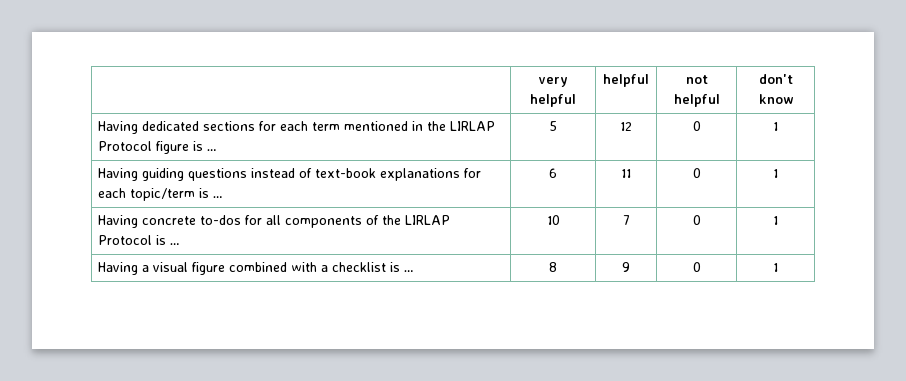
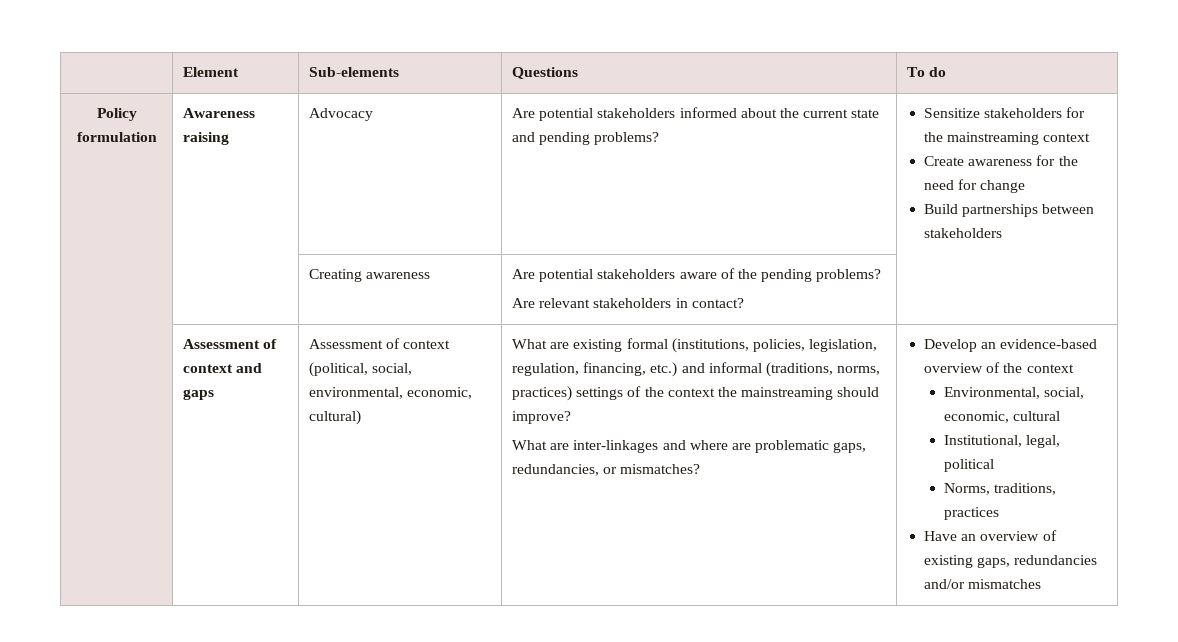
[538,77,568,87] [530,94,576,107] [603,74,649,87] [685,75,708,84] [673,94,720,107] [758,74,793,84] [758,94,793,104] [97,121,495,134] [97,141,217,154] [549,121,557,131] [620,122,632,131] [692,121,701,131] [773,122,778,131] [97,168,481,181] [97,188,223,201] [549,168,557,178] [621,169,631,178] [692,168,701,178] [773,169,778,178] [97,215,450,228] [97,235,180,245] [546,215,560,225] [622,215,630,225] [692,215,701,225] [773,216,778,225] [97,262,414,275] [549,262,557,272] [622,262,630,272] [692,262,701,272] [773,263,778,272] | very helpful | helpful | not helpful | don't know // Having dedicated sections for each term mentioned in the LIRLAP Protocol figure is … | 5 | 12 | 0 | 1 // Having guiding questions instead of text-book explanations for each topic/term is … | 6 | 11 | 0 | 1 // Having concrete to-dos for all components of the LIRLAP Protocol is … | 10 | 7 | 0 | 1 // Having a visual figure combined with a checklist is … | 8 | 9 | 0 | 1 -> [182,67,239,77] [308,67,399,77] [511,67,578,79] [906,67,947,77] [96,108,137,121] [76,132,157,142] [182,108,255,118] [182,132,229,145] [308,108,373,121] [511,107,880,121] [511,132,660,145] [924,107,1086,118] [924,132,1091,145] [924,155,1078,166] [924,179,1026,193] [924,204,1095,217] [924,228,1003,238] [308,269,431,282] [511,268,882,282] [511,298,744,308] [182,339,278,349] [182,363,263,373] [182,389,214,400] [308,338,451,349] [308,362,413,377] [308,387,473,399] [308,410,361,425] [511,338,878,353] [511,362,881,377] [511,386,880,401] [511,411,571,424] [511,440,867,453] [511,464,701,476] [924,339,1098,352] [924,362,1074,373] [943,387,1084,399] [943,411,1060,423] [943,435,1060,448] [943,459,994,472] [943,483,1056,495] [943,507,999,520] [924,530,1057,541] [924,555,1098,568] [924,579,1042,589] | Element | Sub-elements | Questions | To do // Policy formulation | Awareness raising | Advocacy | Are potential stakeholders informed about the current state and pending problems? | Sensitize stakeholders for the mainstreaming context // Create awareness for the need for change // Build partnerships between stakeholders // | | Creating awareness | Are potential stakeholders aware of the pending problems? // Are relevant stakeholders in contact? | // | Assessment of context and gaps | Assessment of context (political, social, environmental, economic, cultural) | What are existing formal (institutions, policies, legislation, regulation, financing, etc.) and informal (traditions, norms, practices) settings of the context the mainstreaming should improve? // What are inter-linkages and where are problematic gaps, redundancies, or mismatches? | Develop an evidence-based overview of the context // Environmental, social, economic, cultural // Institutional, legal, political // Norms, traditions, practices // Have an overview of existing gaps, redundancies and/or mismatches

